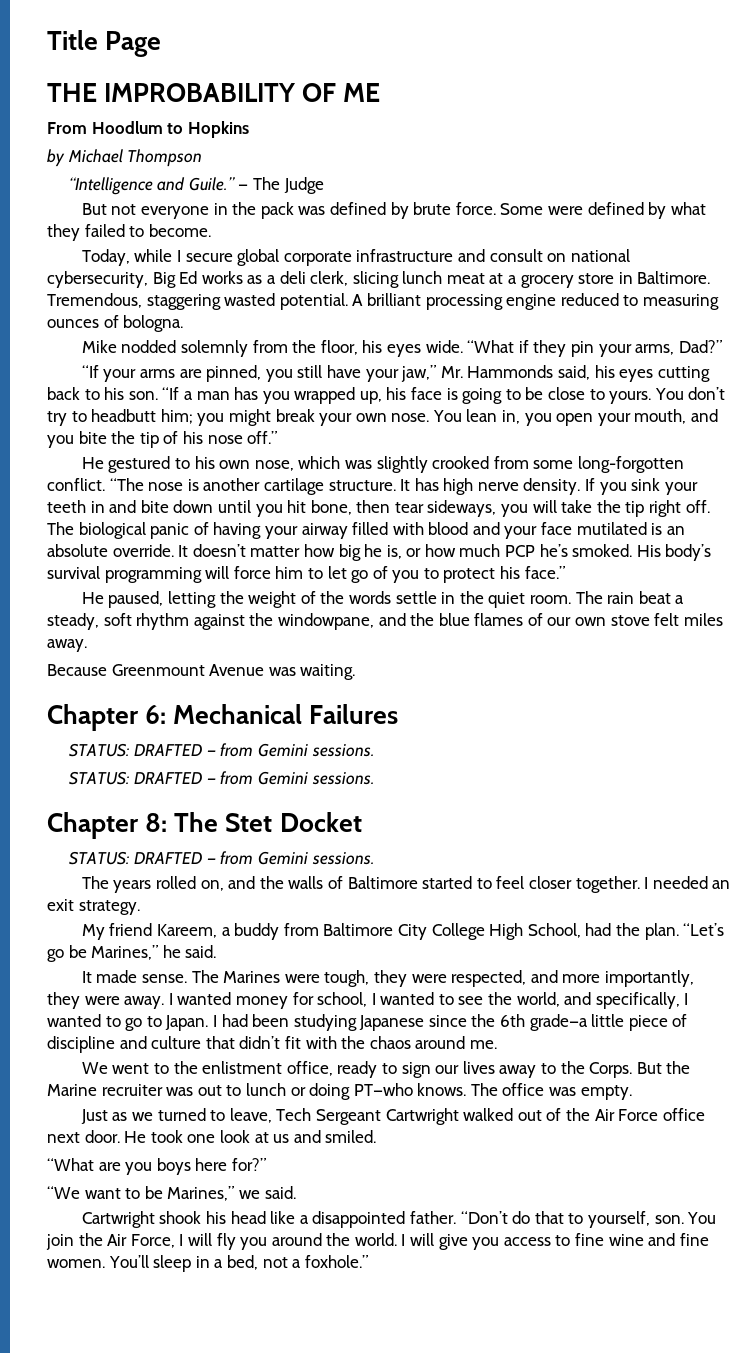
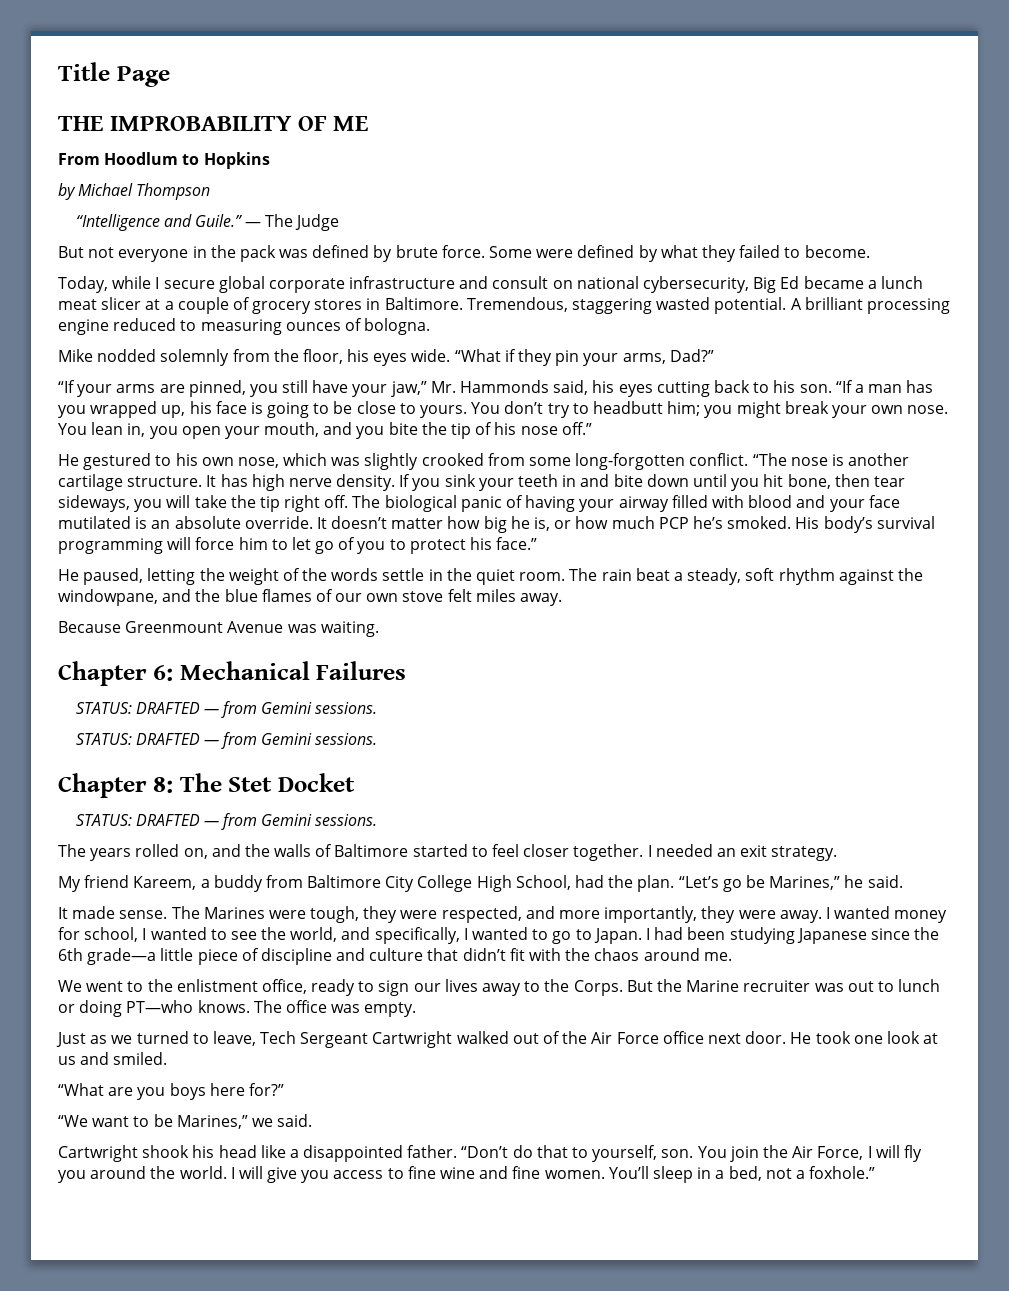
[201,271,399,288] works as a deli clerk, slicing -> [803,276,877,289] became a
(485, 278) none -> [101,297,142,310] slicer
[520,273,615,288] grocery store -> [177,297,363,314] couple of grocery stores

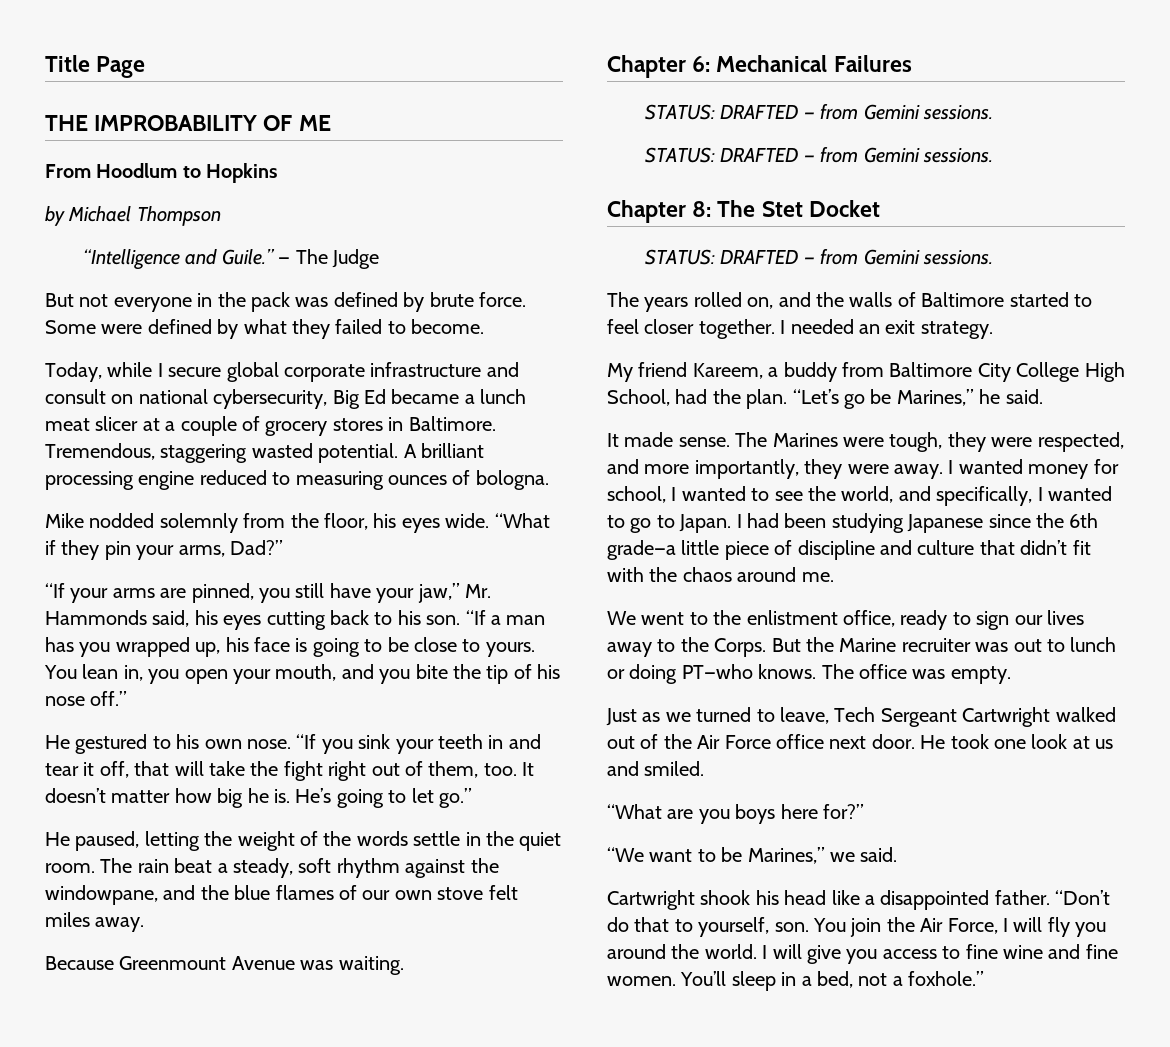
[504,401,949,418] [58,423,87,435] don’t try to headbutt him; you might break your own nose. You -> (77, 672) none
[237,453,910,470] [58,474,411,491] nose, which was slightly crooked from some long-forgotten conflict. “The nose is another cartilage structure. It has high nerve density. If -> [247,734,317,749] nose. “If
[613,474,905,491] [58,495,900,512] [58,516,313,529] bite down until you hit bone, then tear sideways, you will take the tip right off. The biological panic of having your airway filled with blood and your face mutilated is an absolute override. -> [45,761,517,781] tear it off, that will take the fight right out of them, too.
[534,516,935,533] [58,537,538,554] is, or how much PCP he’s smoked. His body’s survival programming will force him to let go of you to protect his face.” -> [273,788,472,808] is. He’s going to let go.”

